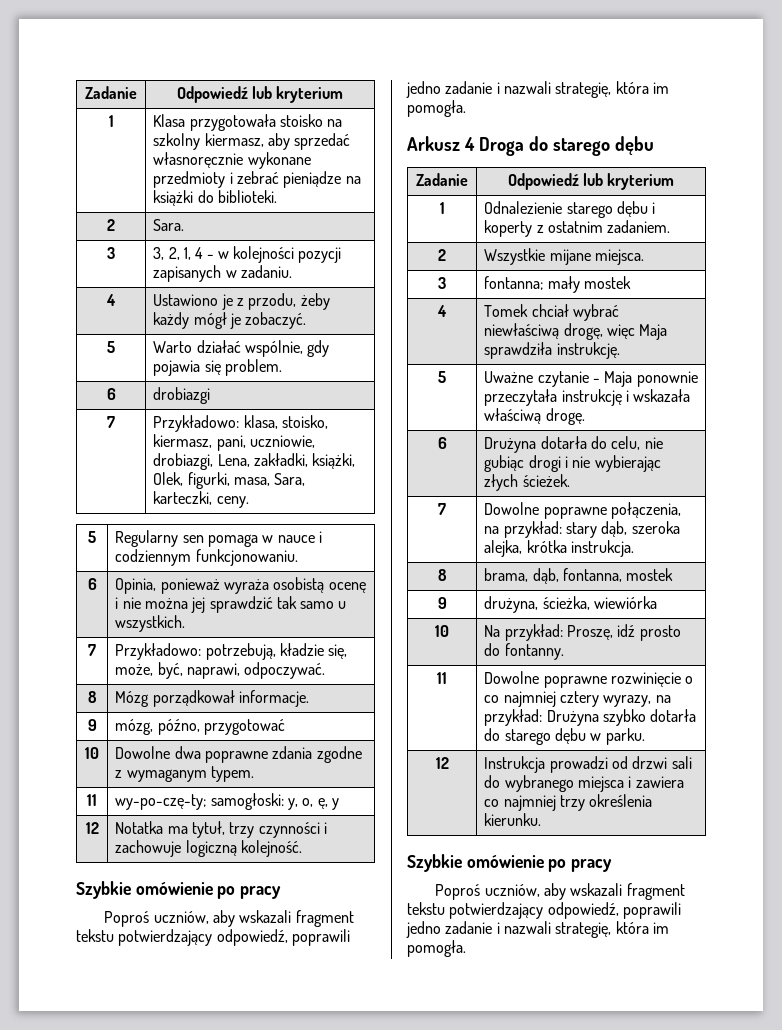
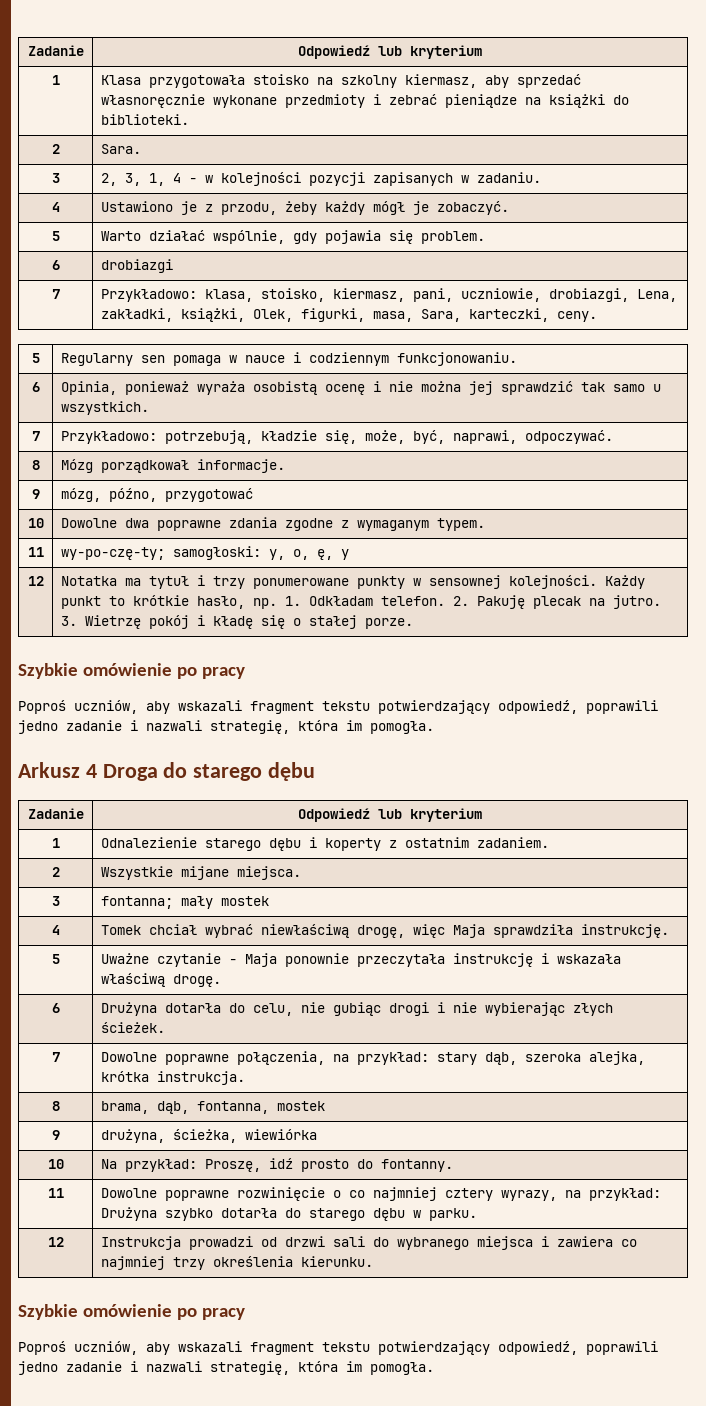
[153,247,180,260] 3, 2, -> [100,173,141,186] 2, 3,
[191,821,327,838] [115,840,302,857] tytuł, trzy czynności i zachowuje logiczną kolejność. -> [148,575,645,589] [60,595,661,609] [60,615,413,629] tytuł i trzy ponumerowane punkty w sensownej kolejności. Każdy punkt to krótkie hasło, np. 1. Odkładam telefon. 2. Pakuję plecak na jutro. 3. Wietrzę pokój i kładę się o stałej porze.

